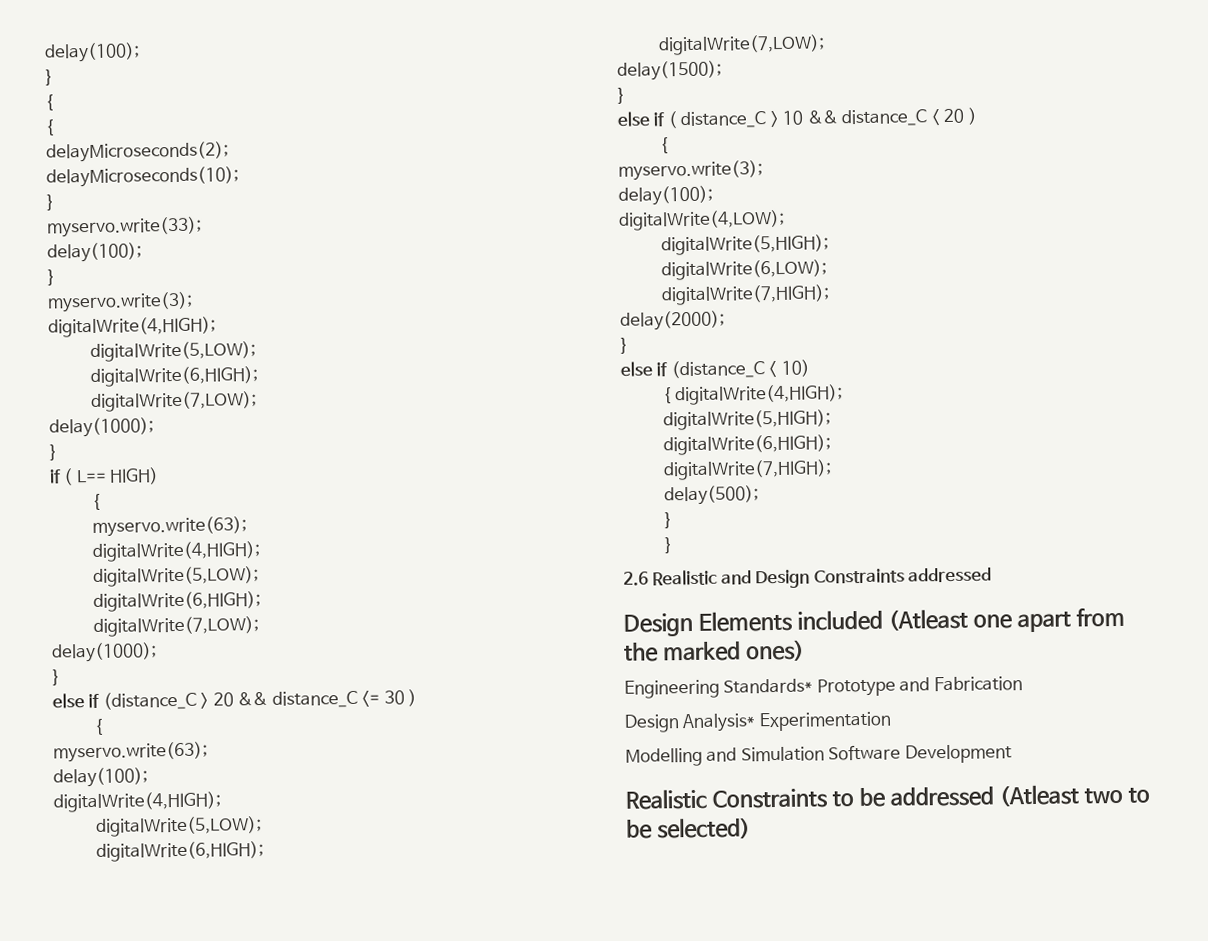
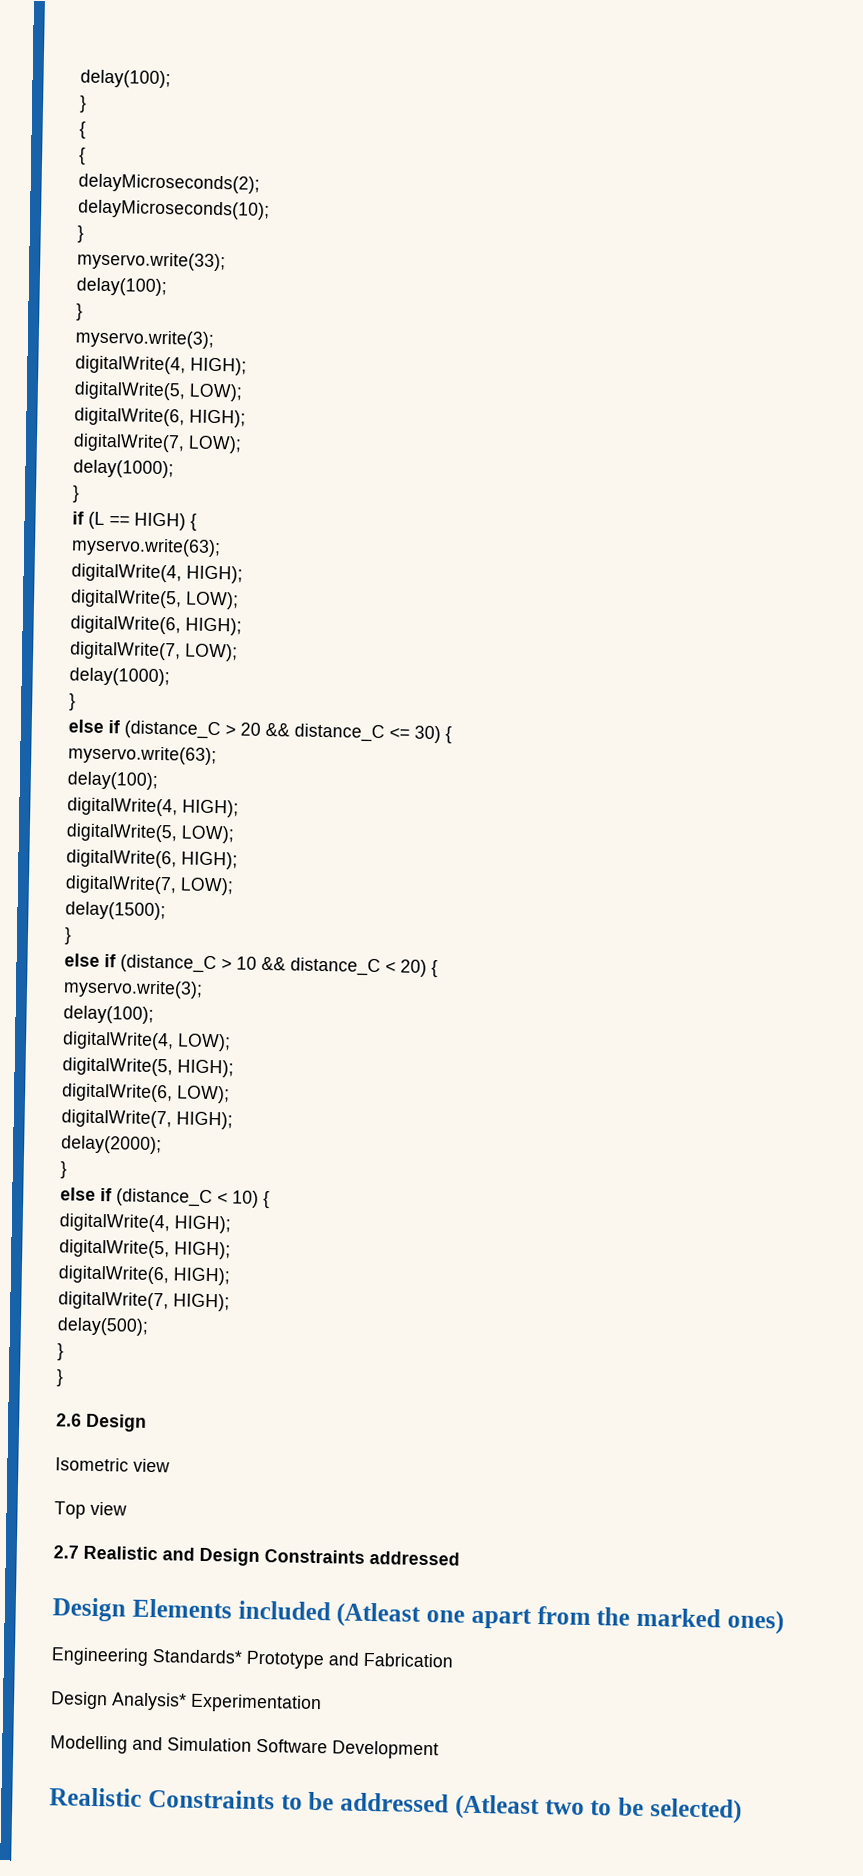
[48,316,216,338] [89,341,256,363] [89,366,258,388] [90,391,257,413] digitalWrite(4,HIGH); // digitalWrite(5,LOW); // digitalWrite(6,HIGH); // digitalWrite(7,LOW); -> [75,355,247,376] [74,381,243,402] [74,407,246,428] [73,433,242,454] digitalWrite(4, HIGH); // digitalWrite(5, LOW); // digitalWrite(6, HIGH); // digitalWrite(7, LOW);
[63,468,107,486] ( L== -> [88,511,130,529] (L ==
[91,493,101,510] [91,516,247,537] [91,541,261,562] [92,566,259,587] [92,591,261,612] [92,616,259,637] // { // myservo.write(63); // digitalWrite(4,HIGH); // digitalWrite(5,LOW); // digitalWrite(6,HIGH); // digitalWrite(7,LOW); -> [190,513,197,531] [71,537,221,558] [71,563,243,584] [70,589,239,610] [70,615,242,636] [70,641,238,662] { // myservo.write(63); // digitalWrite(4, HIGH); // digitalWrite(5, LOW); // digitalWrite(6, HIGH); // digitalWrite(7, LOW);
[383,689,418,707] 30 ) // -> [414,725,441,744] 30)
[53,791,221,813] [95,816,262,837] [95,841,264,862] [657,34,825,56] digitalWrite(4,HIGH); // digitalWrite(5,LOW); // digitalWrite(6,HIGH); // digitalWrite(7,LOW); -> [67,797,239,818] [66,823,234,844] [66,849,238,870] [65,875,234,896] digitalWrite(4, HIGH); // digitalWrite(5, LOW); // digitalWrite(6, HIGH); // digitalWrite(7, LOW);
[667,111,767,129] ( distance_C -> [120,954,217,974] (distance_C
[943,107,977,125] 20 ) // -> [400,959,427,977] 20)
[618,209,785,231] [660,234,829,256] [660,259,827,281] [660,284,830,306] digitalWrite(4,LOW); // digitalWrite(5,HIGH); // digitalWrite(6,LOW); // digitalWrite(7,HIGH); -> [62,1031,231,1052] [62,1057,234,1078] [61,1083,230,1104] [61,1109,233,1130] digitalWrite(4, LOW); // digitalWrite(5, HIGH); // digitalWrite(6, LOW); // digitalWrite(7, HIGH);
[662,384,844,406] [662,409,831,431] [662,434,831,456] [662,459,832,481] [663,485,759,506] [663,512,673,529] [663,537,673,554] [623,571,649,586] // { digitalWrite(4,HIGH); // digitalWrite(5,HIGH); // digitalWrite(6,HIGH); // digitalWrite(7,HIGH); // delay(500); // } // } // 2.6 -> [263,1190,270,1209] [59,1213,231,1234] [59,1239,231,1260] [58,1265,230,1286] [58,1291,230,1312] [57,1317,149,1336] [57,1343,64,1361] [56,1369,64,1387] [56,1413,147,1432] [55,1457,170,1473] [54,1501,127,1519] [53,1545,79,1559] { // digitalWrite(4, HIGH); // digitalWrite(5, HIGH); // digitalWrite(6, HIGH); // digitalWrite(7, HIGH); // delay(500); // } // } // 2.6 Design // Isometric view // Top view // 2.7

